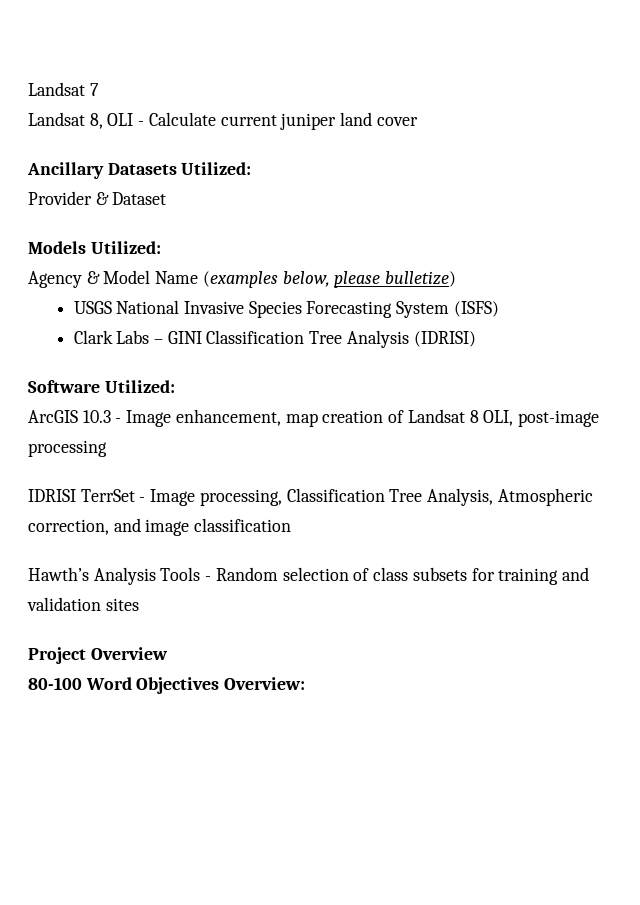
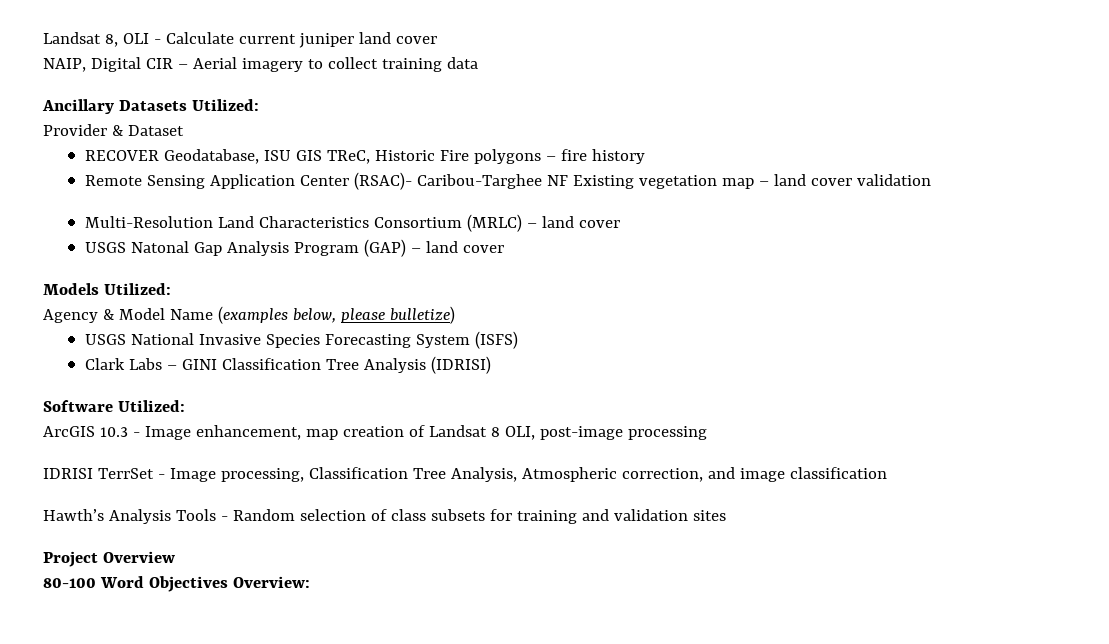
[28,82,99,96] [28,112,85,126] Landsat 7 // Landsat -> [43,32,101,44] Landsat
(418, 121) none -> [43,57,478,72] // NAIP, Digital CIR – Aerial imagery to collect training data
(167, 198) none -> [84,149,645,164] [84,172,931,190] [84,214,620,232] [84,239,504,257] // RECOVER Geodatabase, ISU GIS TReC, Historic Fire polygons – fire history // Remote Sensing Application Center (RSAC)- Caribou-Targhee NF Existing vegetation map – land cover validation // Multi-Resolution Land Characteristics Consortium (MRLC) – land cover // USGS Natonal Gap Analysis Program (GAP) – land cover

